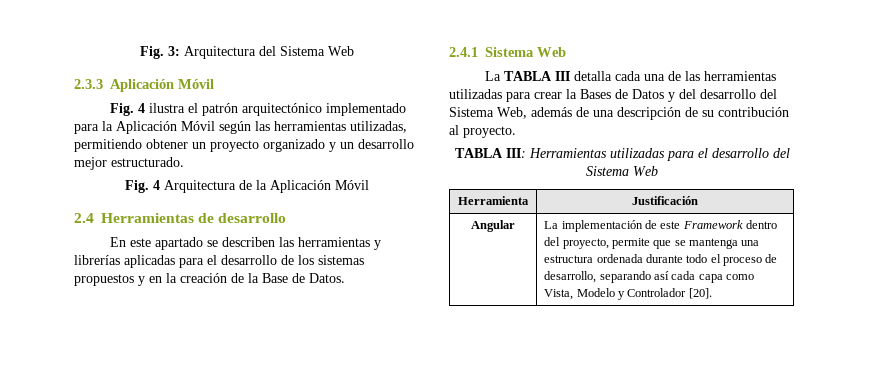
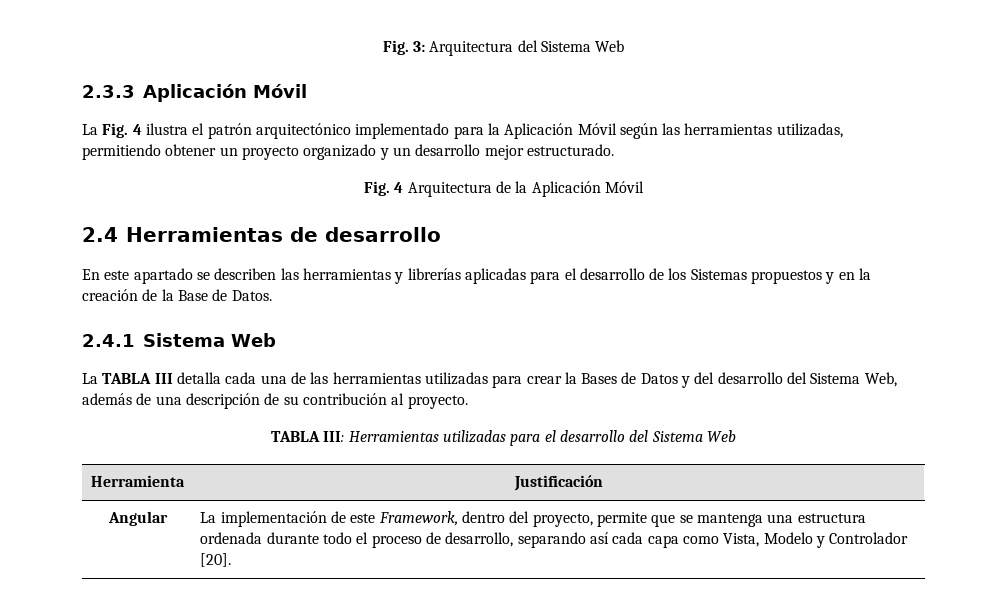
(214, 84) none -> [82,124,98,135] La
[318,255,364,265] sistemas -> [690,269,747,280] Sistemas
[682,220,743,229] Framework -> [378,511,458,526] Framework,

